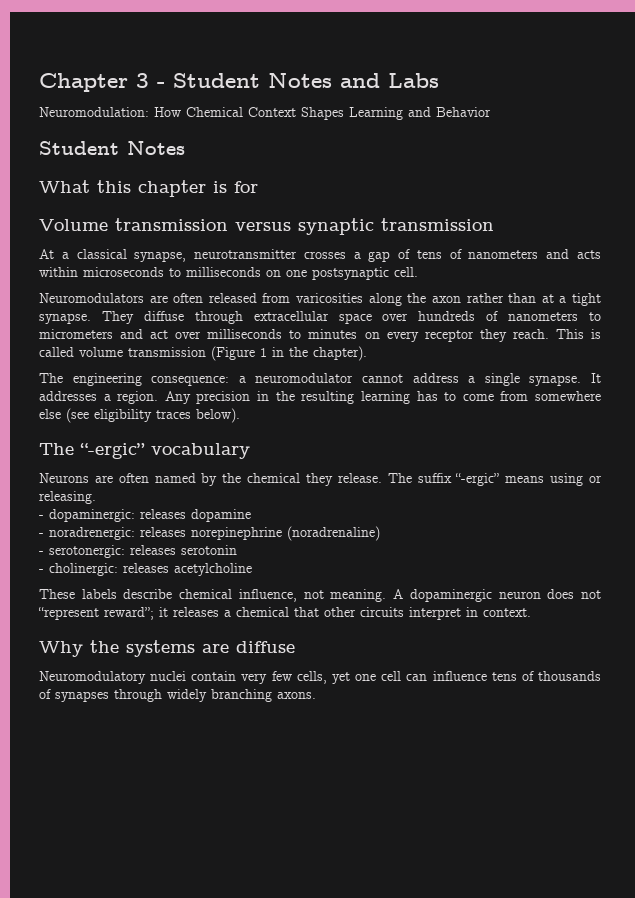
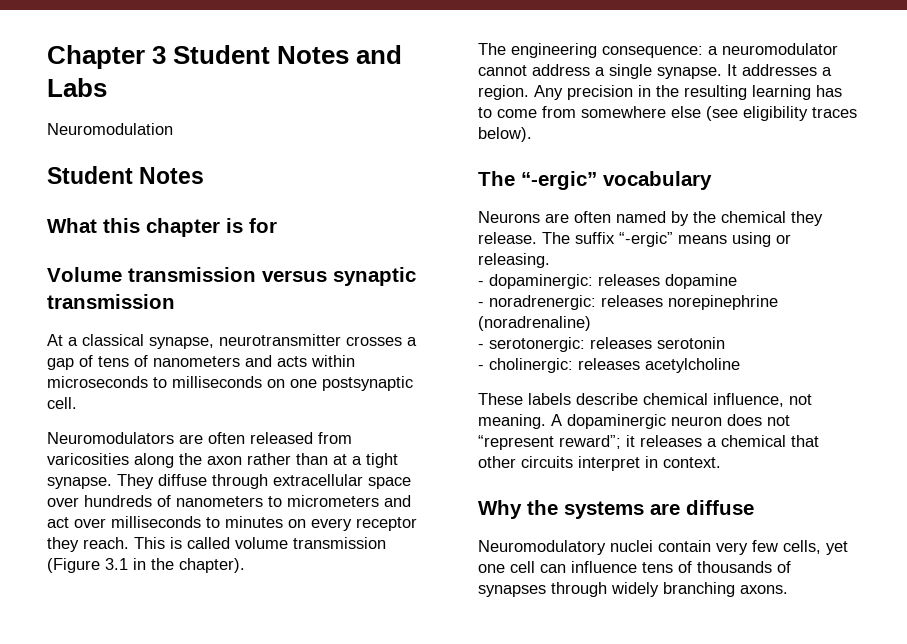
[157,82,165,88] - -> (167, 55) none
[39,107,491,120] Neuromodulation: How Chemical Context Shapes Learning and Behavior -> [47,123,173,135] Neuromodulation
[260,348,267,357] 1 -> [105,558,128,570] 3.1

